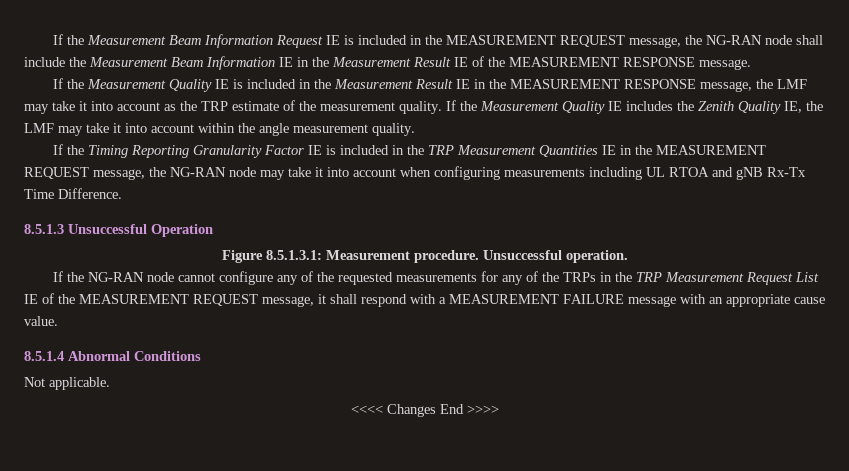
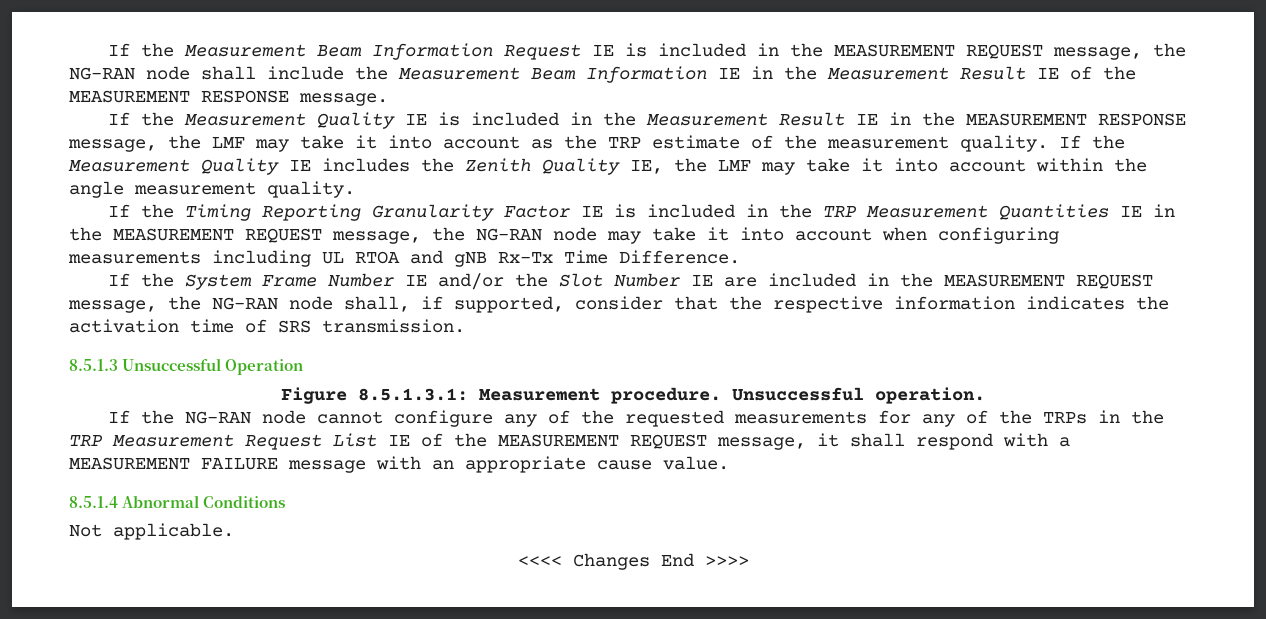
(122, 193) none -> [108,273,1154,290] [68,296,1169,313] [69,319,465,333] // If the System Frame Number IE and/or the Slot Number IE are included in the MEASUREMENT REQUEST message, the NG-RAN node shall, if supported, consider that the respective information indicates the activation time of SRS transmission.

